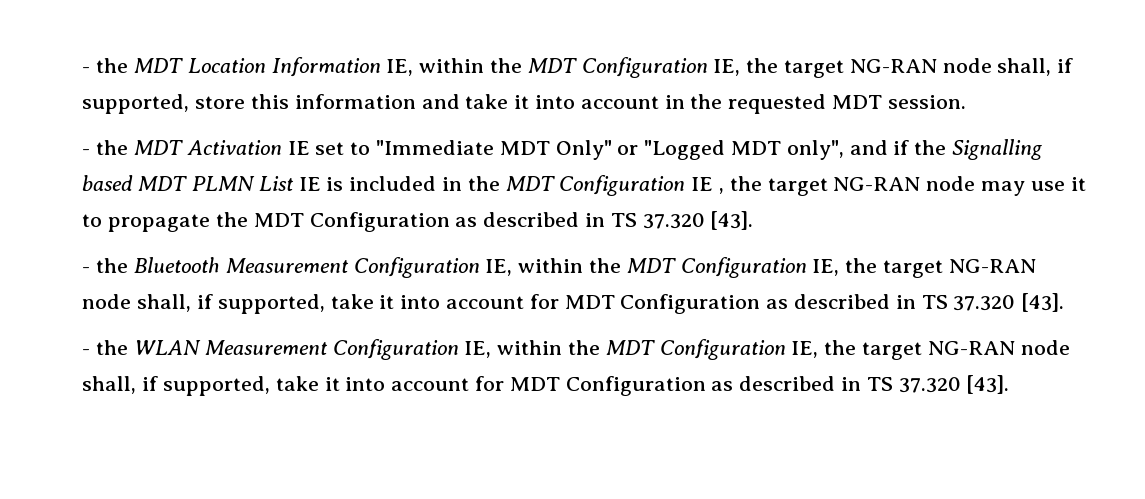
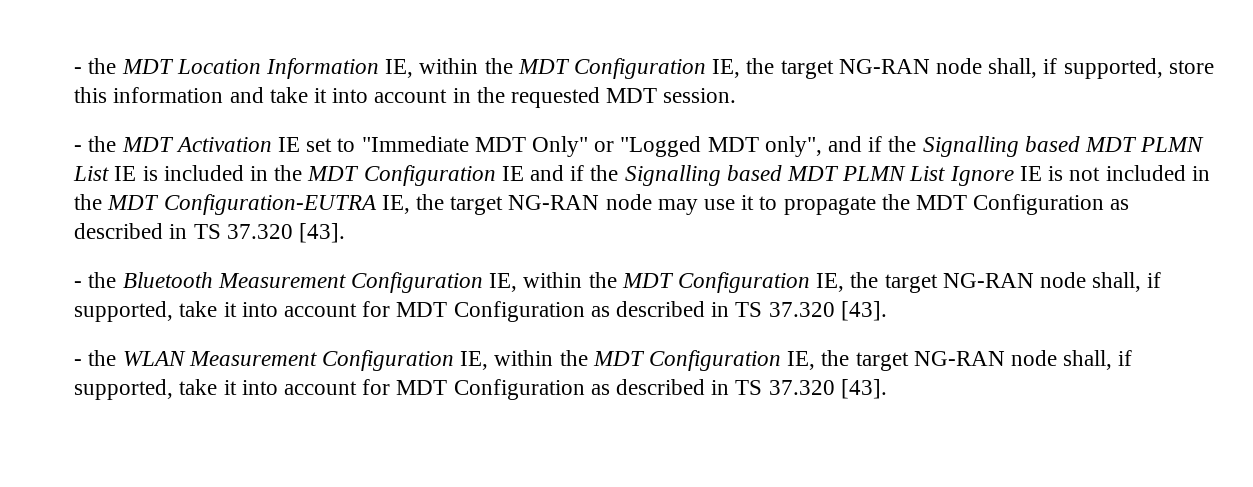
[719,188,725,194] , -> [530,165,1210,186] [74,194,410,215] and if the Signalling based MDT PLMN List Ignore IE is not included in the MDT Configuration-EUTRA IE,

